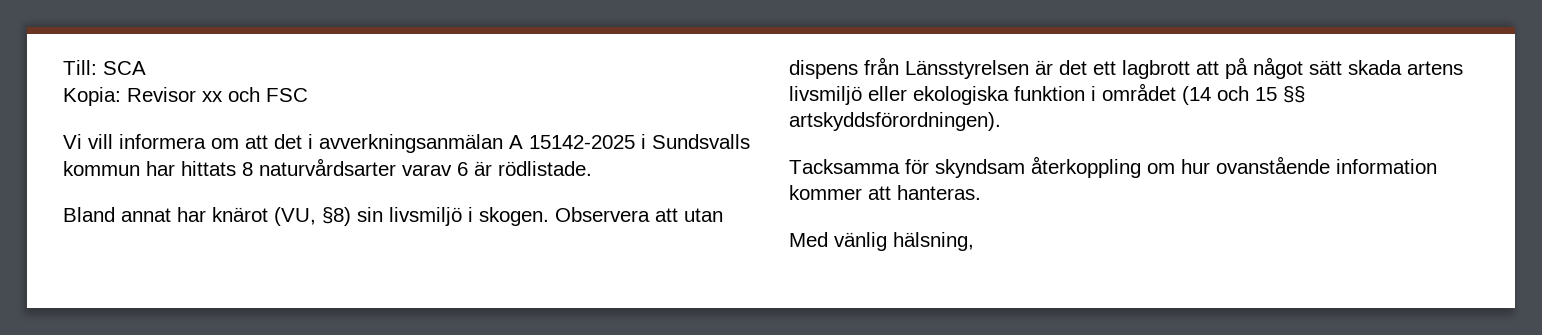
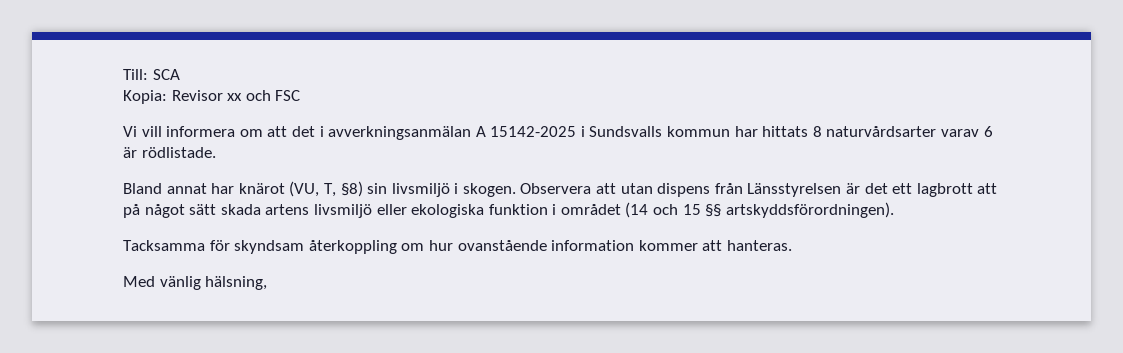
(316, 216) none -> [323,183,336,197] T,

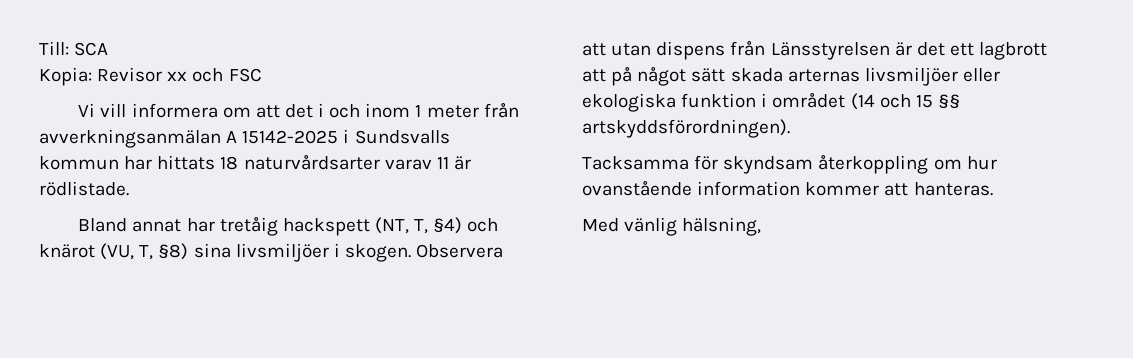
(324, 131) none -> [329,103,519,118] och inom 1 meter från
[812,126,822,137] 8 -> [220,156,239,170] 18
[983,126,993,137] 6 -> [436,157,449,169] 11
(235, 188) none -> [219,217,499,236] tretåig hackspett (NT, T, §4) och
[367,183,450,197] sin livsmiljö -> [193,243,329,262] sina livsmiljöer
[265,204,372,218] artens livsmiljö -> [787,67,958,86] arternas livsmiljöer

